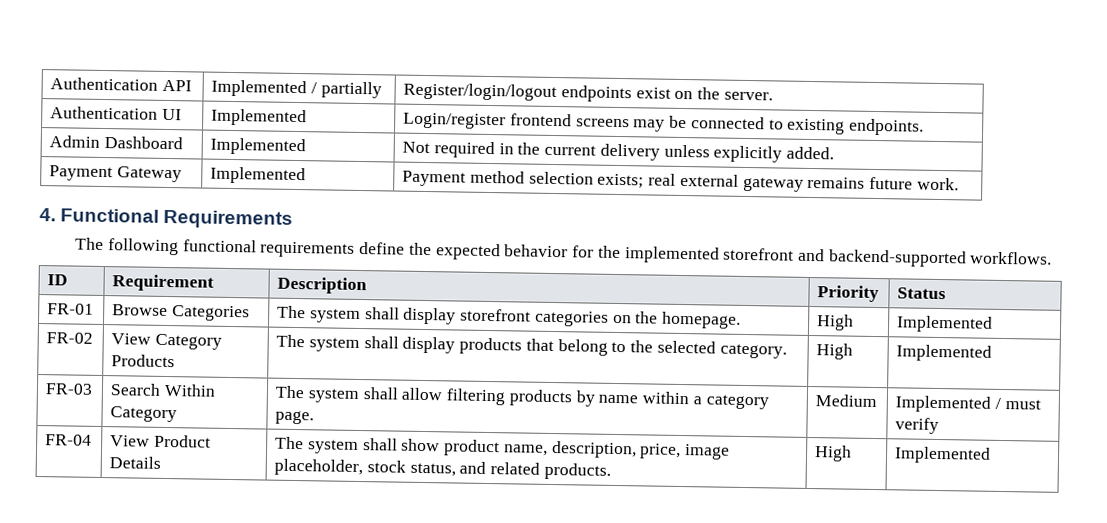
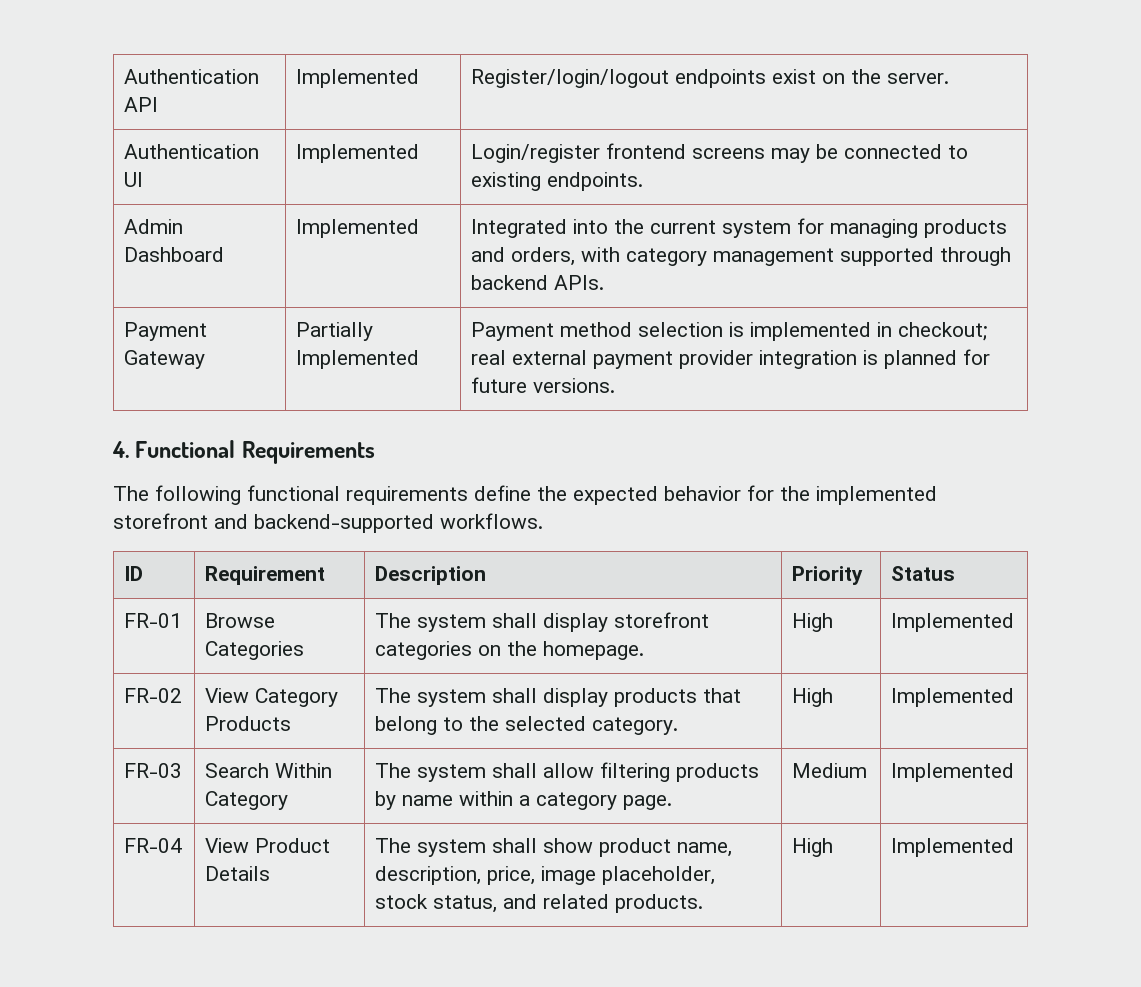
[311,81,382,99] / partially -> (420, 78) none
[402,141,835,163] Not required in the current delivery unless explicitly added. -> [471,218,1008,238] [471,247,1012,266] [471,275,605,290] Integrated into the current system for managing products and orders, with category management supported through backend APIs.
(183, 174) none -> [296,322,374,341] Partially
[597,173,959,192] exists; real external gateway remains future work. -> [729,322,988,341] [471,349,991,369] [471,377,616,393] is implemented in checkout; real external payment provider integration is planned for future versions.
[995,397,1041,410] [895,417,940,435] / must verify -> (1015, 772) none

